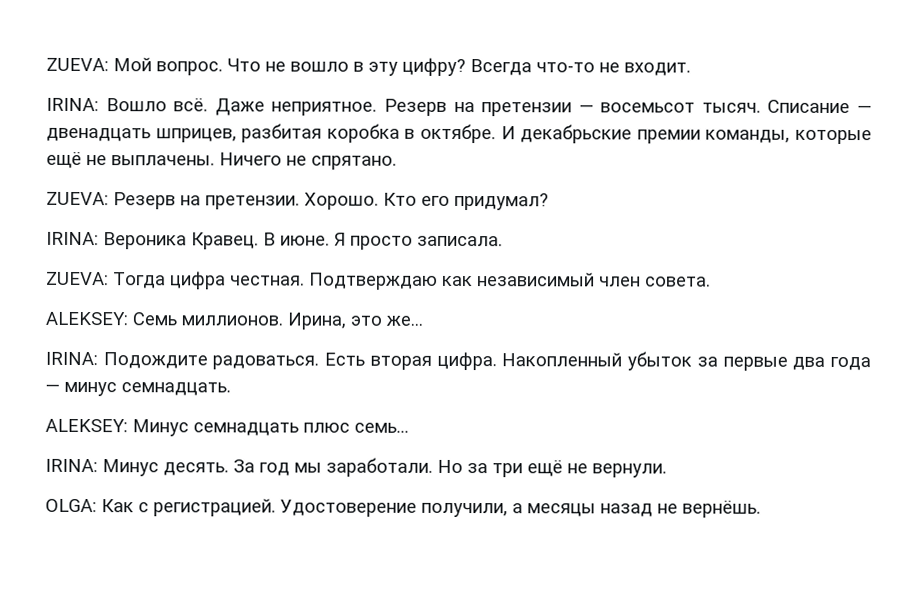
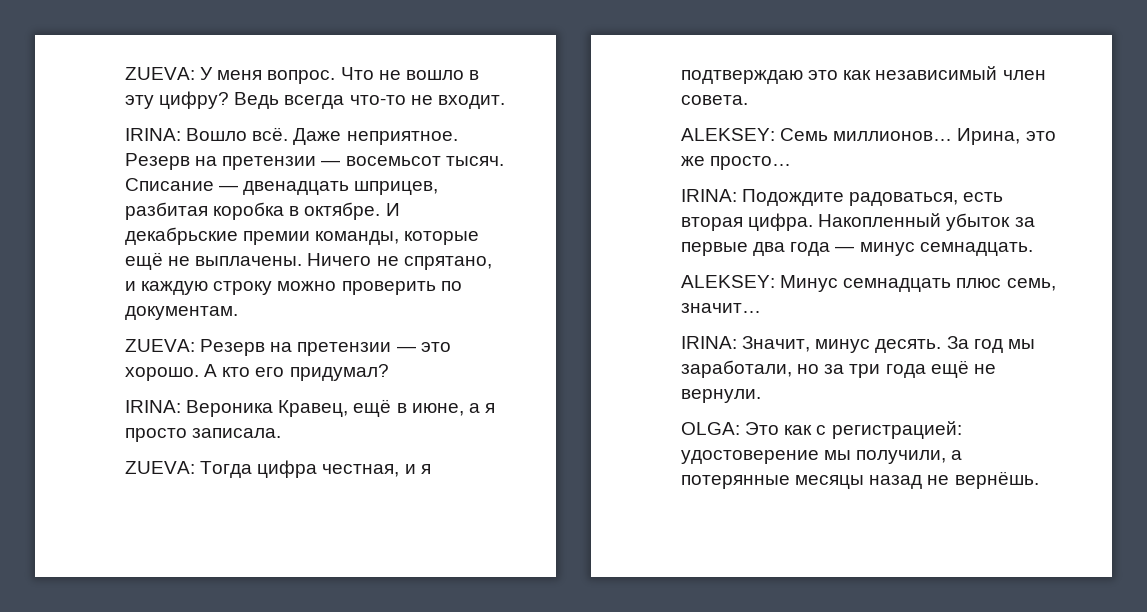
[46,57,152,72] ZUEVA: Мой -> [125,67,263,80] ZUEVA: У меня
[470,59,532,76] Всегда -> [234,92,345,109] Ведь всегда
[311,155,397,170] [46,191,549,211] [46,231,346,250] спрятано. // ZUEVA: Резерв на претензии. Хорошо. Кто его придумал? // IRINA: Вероника Кравец. В июне. Я -> [403,256,492,270] [125,281,462,295] [125,306,238,320] [125,339,451,356] [125,364,389,381] [125,399,495,417] спрятано, и каждую строку можно проверить по документам. // ZUEVA: Резерв на претензии — это хорошо. А кто его придумал? // IRINA: Вероника Кравец, ещё в июне, а я
[230,272,438,290] честная. Подтверждаю -> [322,464,431,477] [681,70,839,84] честная, и я подтверждаю это
[181,315,283,326] миллионов. -> [833,131,953,141] миллионов…
[385,315,423,326] же… -> [681,156,792,170] же просто…
[212,352,366,370] радоваться. Есть -> [849,192,1004,206] радоваться, есть
[354,422,409,433] [45,458,159,477] семь… // IRINA: Минус -> [1006,278,1056,291] [681,303,761,313] [681,336,871,353] семь, значит… // IRINA: Значит, минус
[326,457,463,477] заработали. Но -> [681,360,820,378] заработали, но
(523, 470) none -> [885,364,926,378] года
[101,498,417,517] Как с регистрацией. Удостоверение -> [745,421,962,439] [681,450,852,464] Это как с регистрацией: удостоверение мы
(523, 508) none -> [681,475,790,489] потерянные

